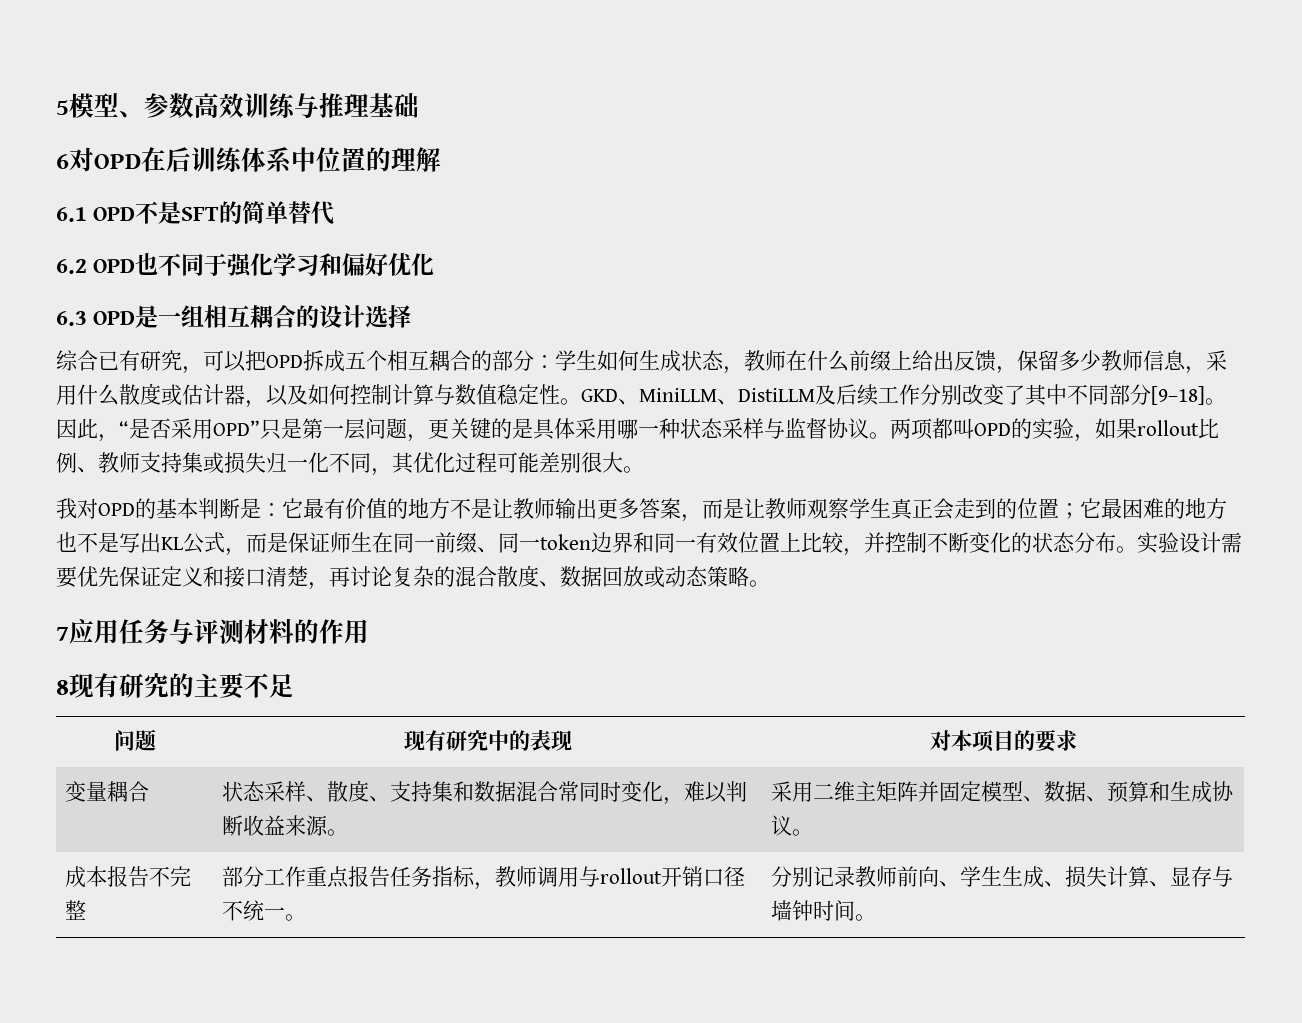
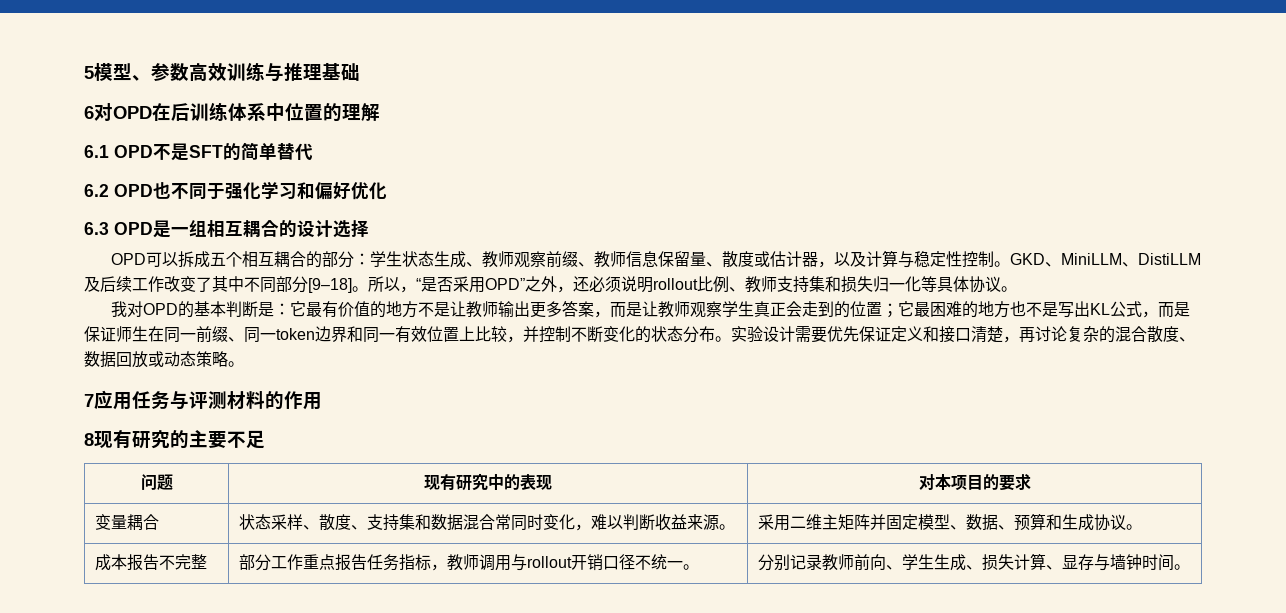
[56,350,303,374] 综合已有研究，可以把OPD -> [110,252,178,267] OPD可以
[597,350,1227,374] [56,384,119,406] 如何生成状态，教师在什么前缀上给出反馈，保留多少教师信息，采用什么 -> [401,251,722,268] 状态生成、教师观察前缀、教师信息保留量、
[308,384,560,405] 如何控制计算与数值稳定性 -> [865,250,994,268] 计算与稳定性控制
[920,384,962,405] 分别 -> (164, 284) none
[56,418,98,439] 因此 -> [368,276,400,292] 所以
[260,418,1137,442] 只是第一层问题，更关键的是具体采用哪一种状态采样与监督协议。两项都叫OPD的实验，如果 -> [525,276,653,293] 之外，还必须说明
[203,452,224,474] 或 -> [825,276,841,292] 和
[329,452,623,476] 不同，其优化过程可能差别很大 -> [921,276,1001,293] 等具体协议

